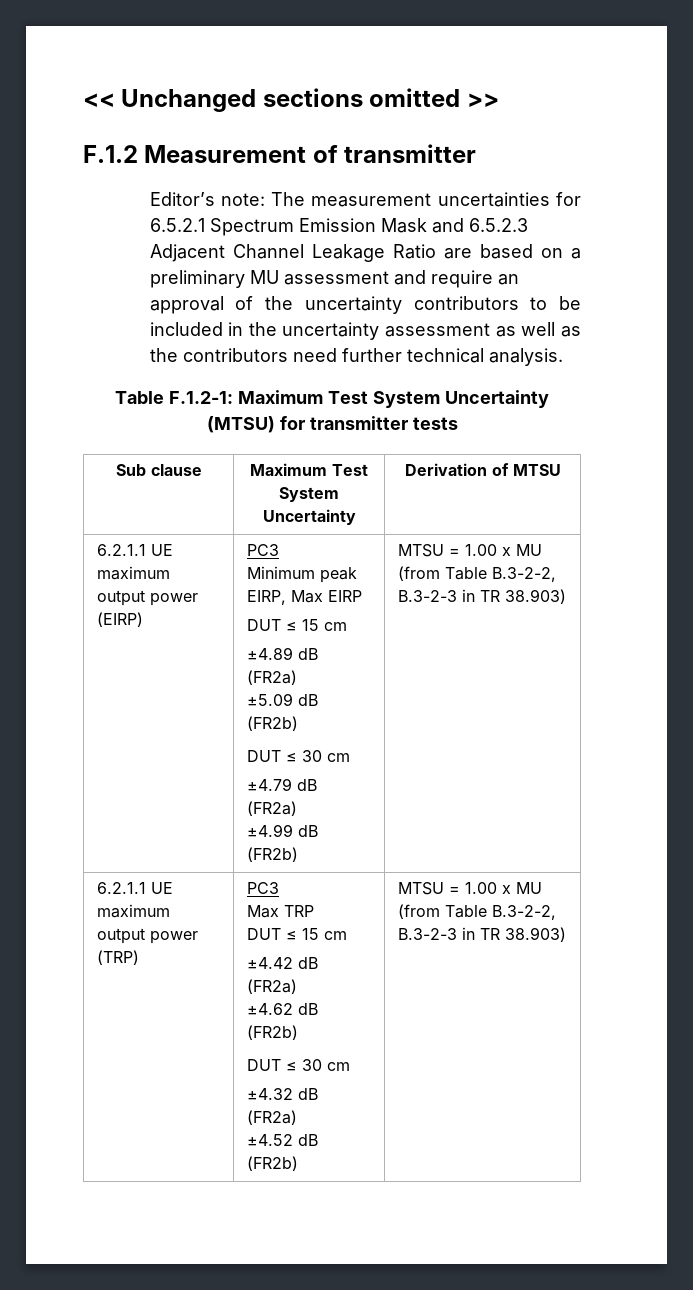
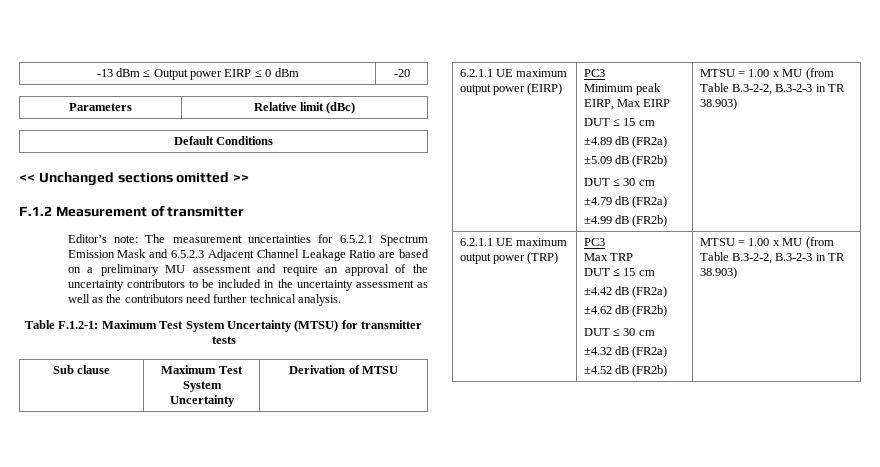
(83, 100) none -> [96,68,299,80] [393,69,410,77] [69,103,132,111] [253,102,356,114] [173,136,274,145] -13 dBm ≤ Output power EIRP ≤ 0 dBm | -20 // Parameters | Relative limit (dBc) // Default Conditions //

